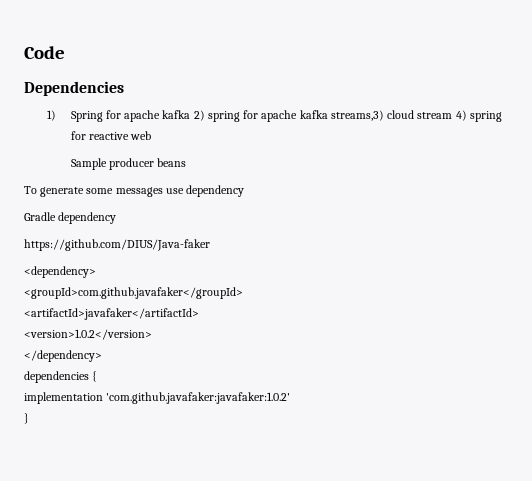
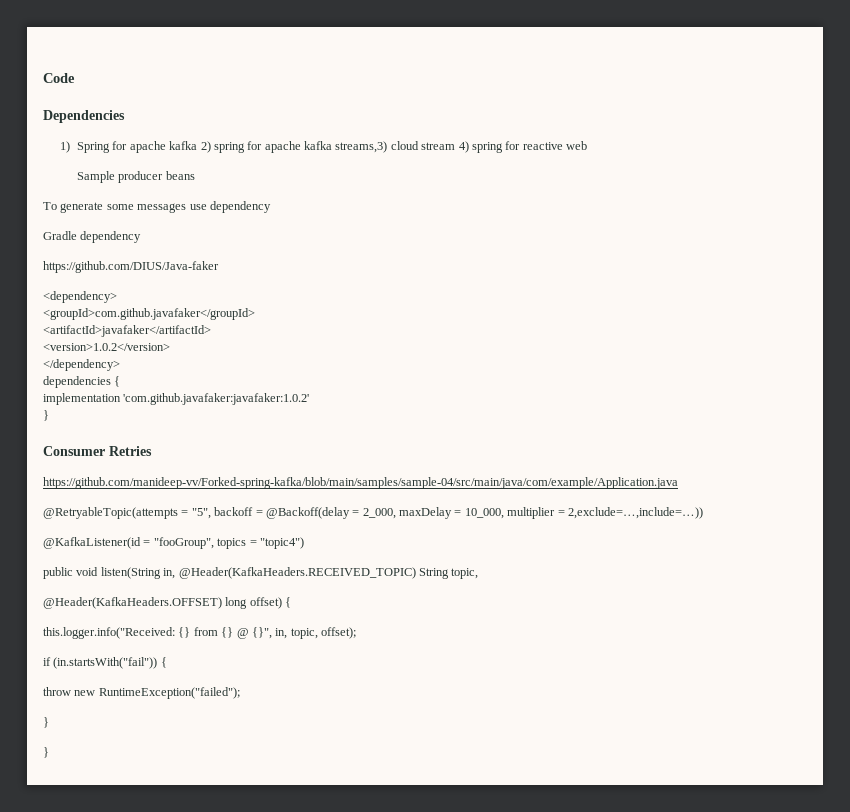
(29, 418) none -> [43,446,152,456] [43,477,678,489] [43,507,703,519] [43,537,304,549] [43,567,479,579] [43,597,292,609] [43,627,356,639] [43,657,167,669] [43,687,240,699] [43,717,49,728] [43,747,49,758] // Consumer Retries // https://github.com/manideep-vv/Forked-spring-kafka/blob/main/samples/sample-04/src/main/java/com/example/Application.java // @RetryableTopic(attempts = "5", backoff = @Backoff(delay = 2_000, maxDelay = 10_000, multiplier = 2,exclude=…,include=…)) // @KafkaListener(id = "fooGroup", topics = "topic4") // public void listen(String in, @Header(KafkaHeaders.RECEIVED_TOPIC) String topic, // @Header(KafkaHeaders.OFFSET) long offset) { // this.logger.info("Received: {} from {} @ {}", in, topic, offset); // if (in.startsWith("fail")) { // throw new RuntimeException("failed"); // } // }

